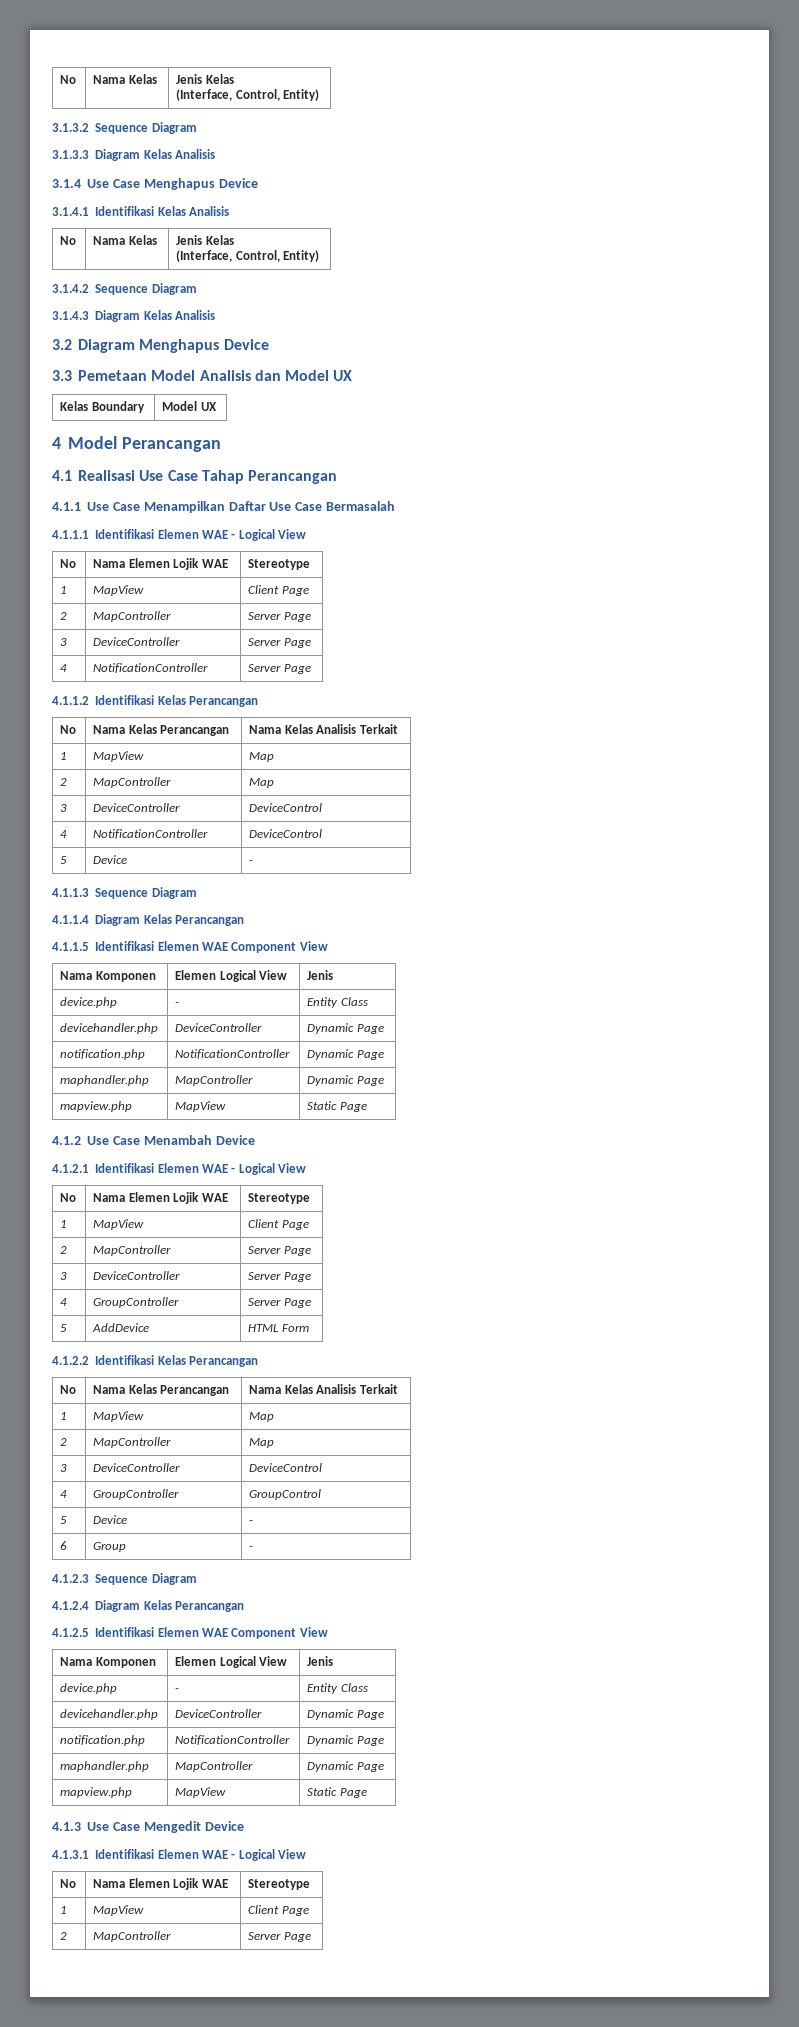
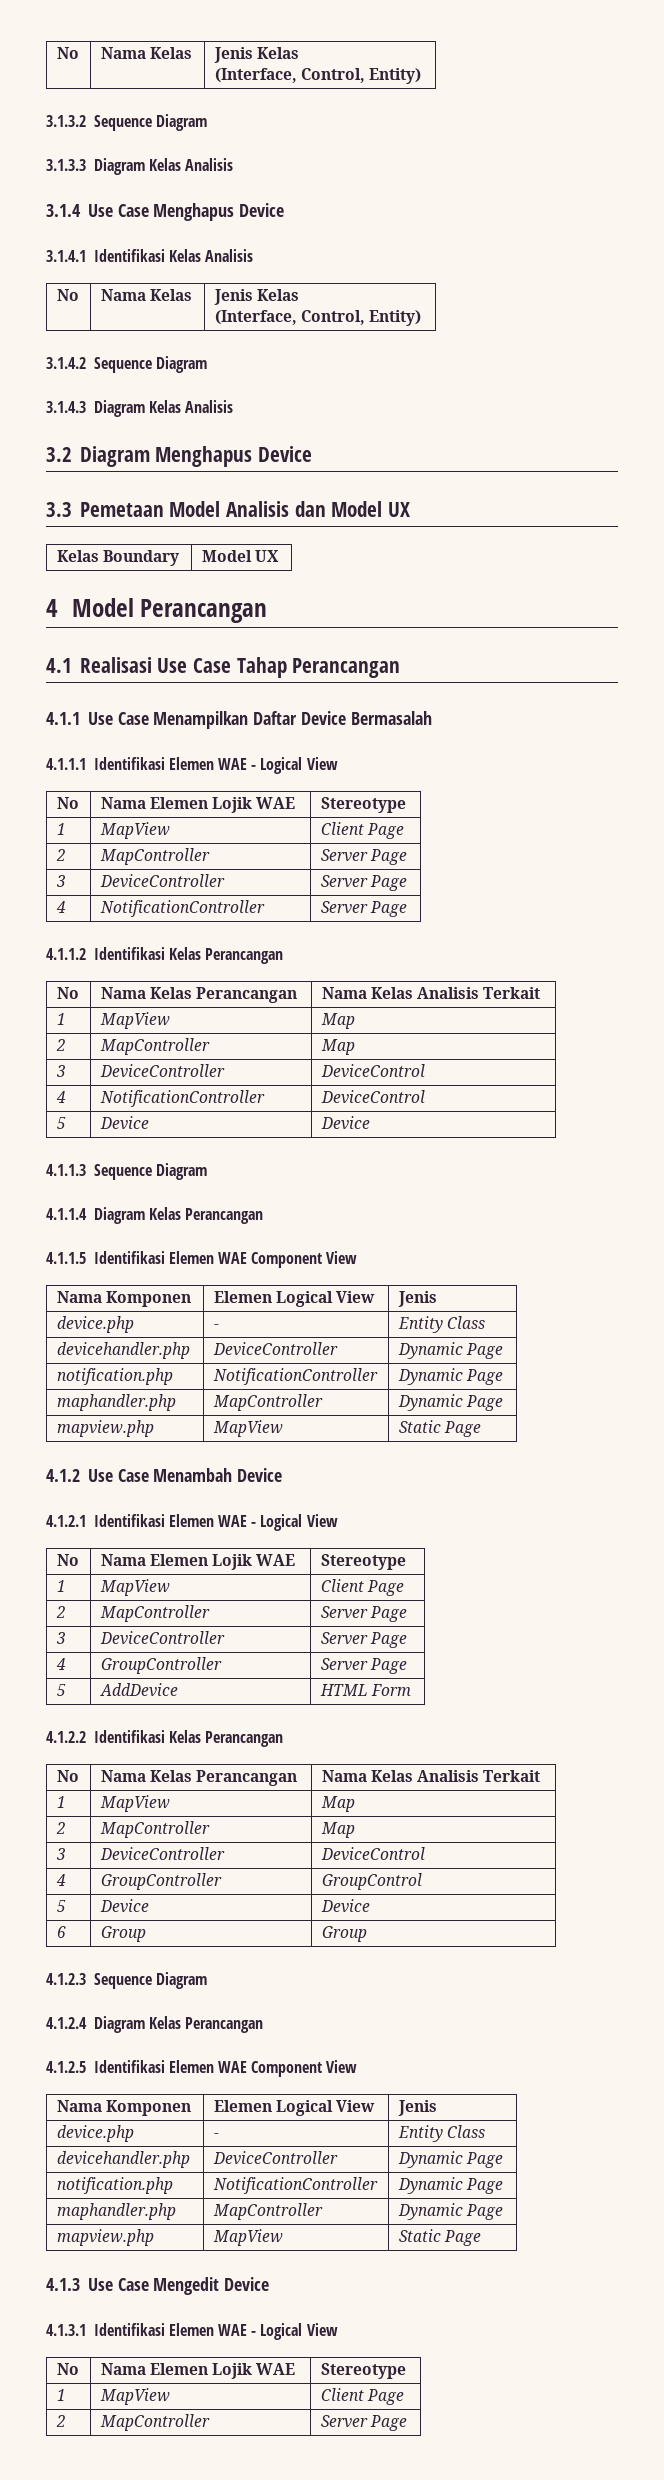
[269,502,323,511] Use Case -> [301,711,347,725] Device
[249,860,254,864] - -> [320,1116,370,1130] Device
[249,1520,254,1524] - -> [320,1899,370,1913] Device
[249,1546,254,1550] - -> [321,1926,367,1942] Group

